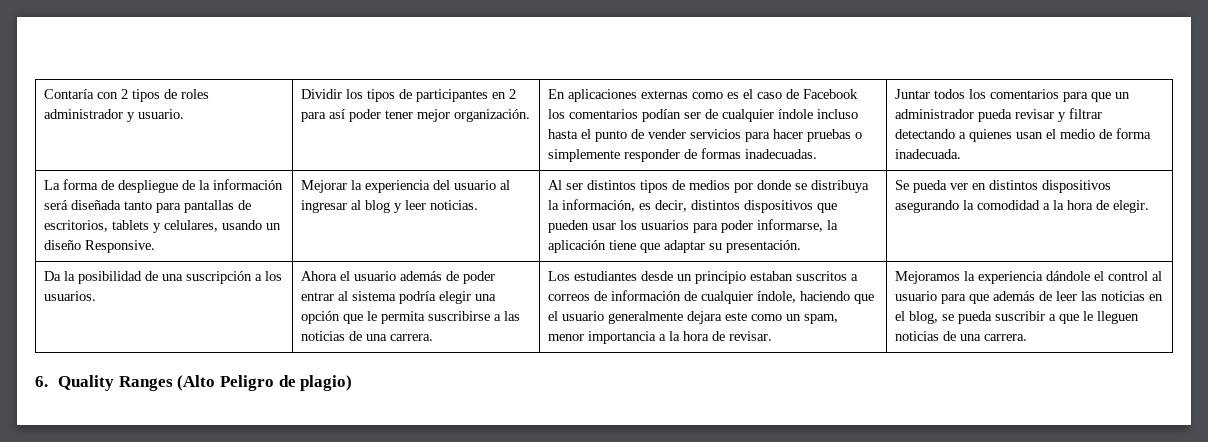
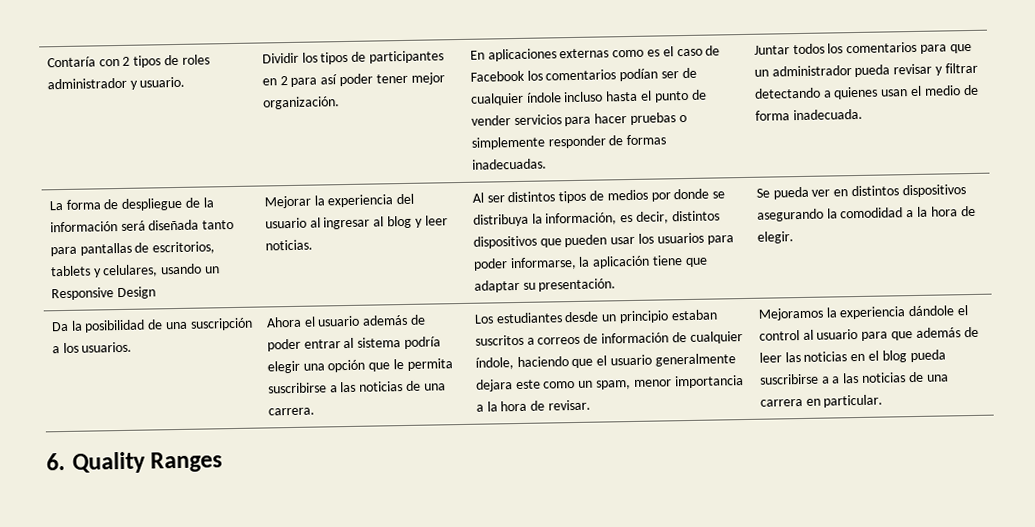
[44,240,156,253] diseño Responsive. -> [50,286,156,301] Responsive Design
[909,311,1140,324] [895,331,1028,341] blog, se pueda suscribir a que le lleguen noticias de una carrera. -> [881,349,946,363] [758,371,949,385] [759,394,884,408] blog pueda suscribirse a a las noticias de una carrera en particular.
[177,375,353,391] (Alto Peligro de plagio) -> (224, 462) none

